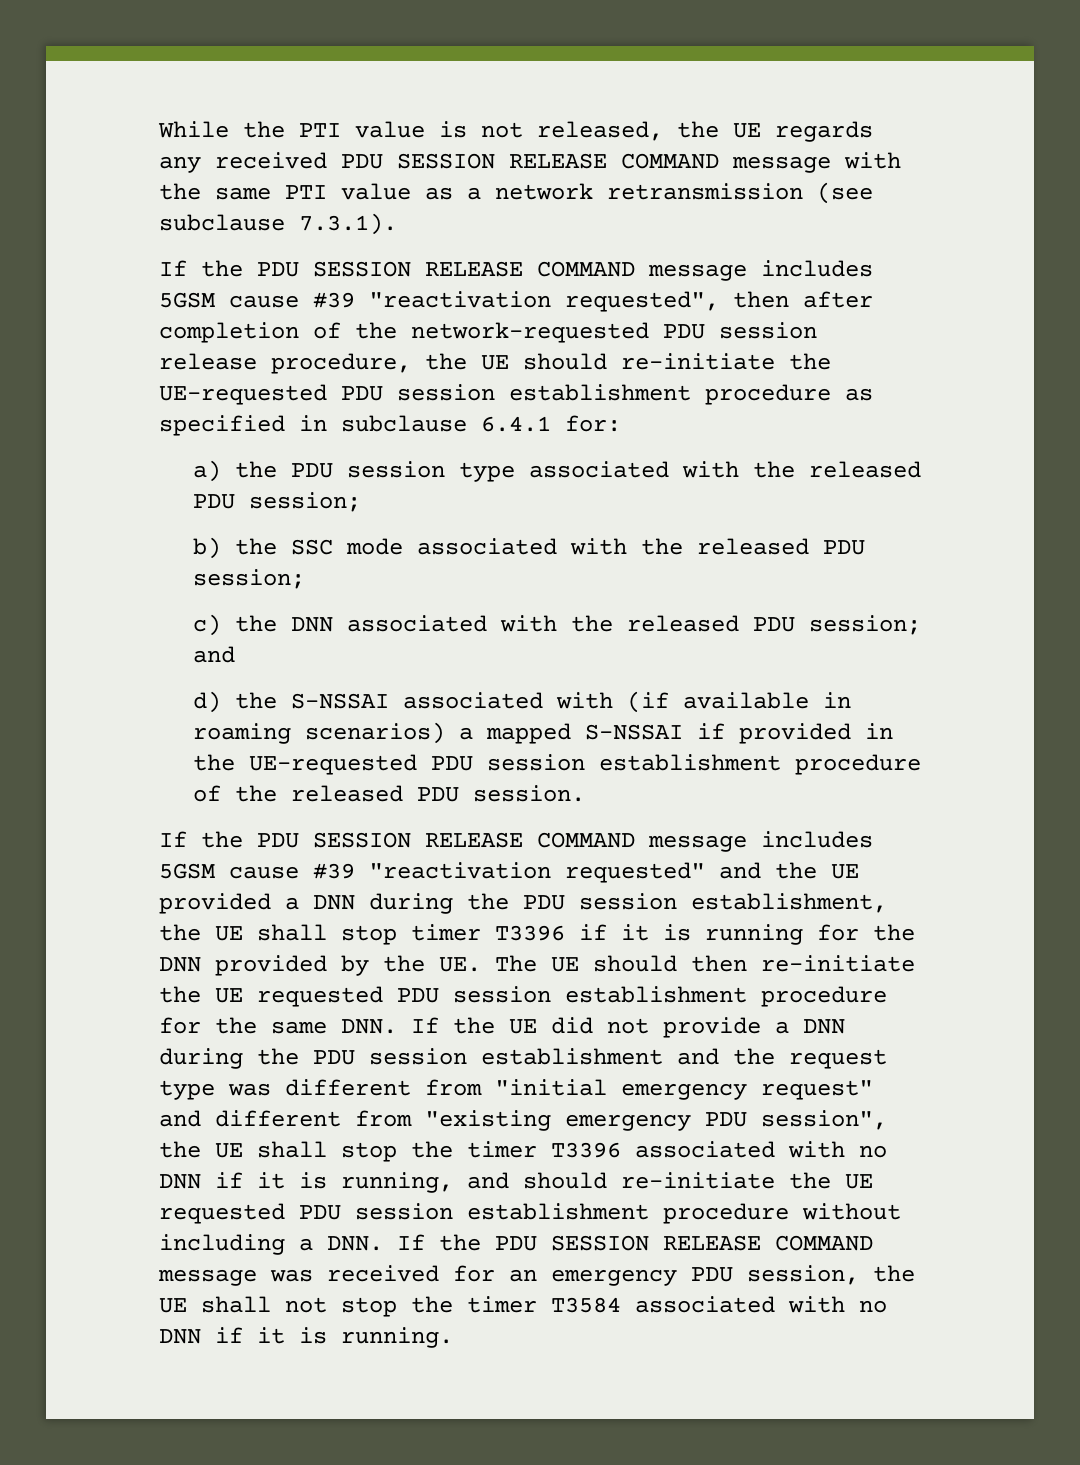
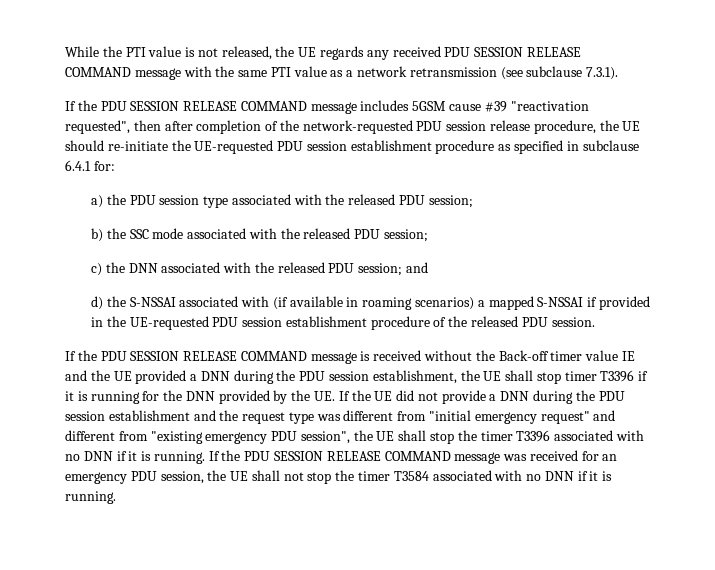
[761,831,873,848] [159,862,705,883] includes 5GSM cause #39 "reactivation requested" -> [360,350,635,361] is received without the Back-off timer value IE
[495,955,915,972] [159,986,887,1007] [159,1017,397,1034] The UE should then re-initiate the UE requested PDU session establishment procedure for the same DNN. -> (336, 396) none
[341,1172,873,1193] [159,1203,901,1224] [159,1234,383,1255] running, and should re-initiate the UE requested PDU session establishment procedure without including a DNN. -> [153,451,205,464] running.

